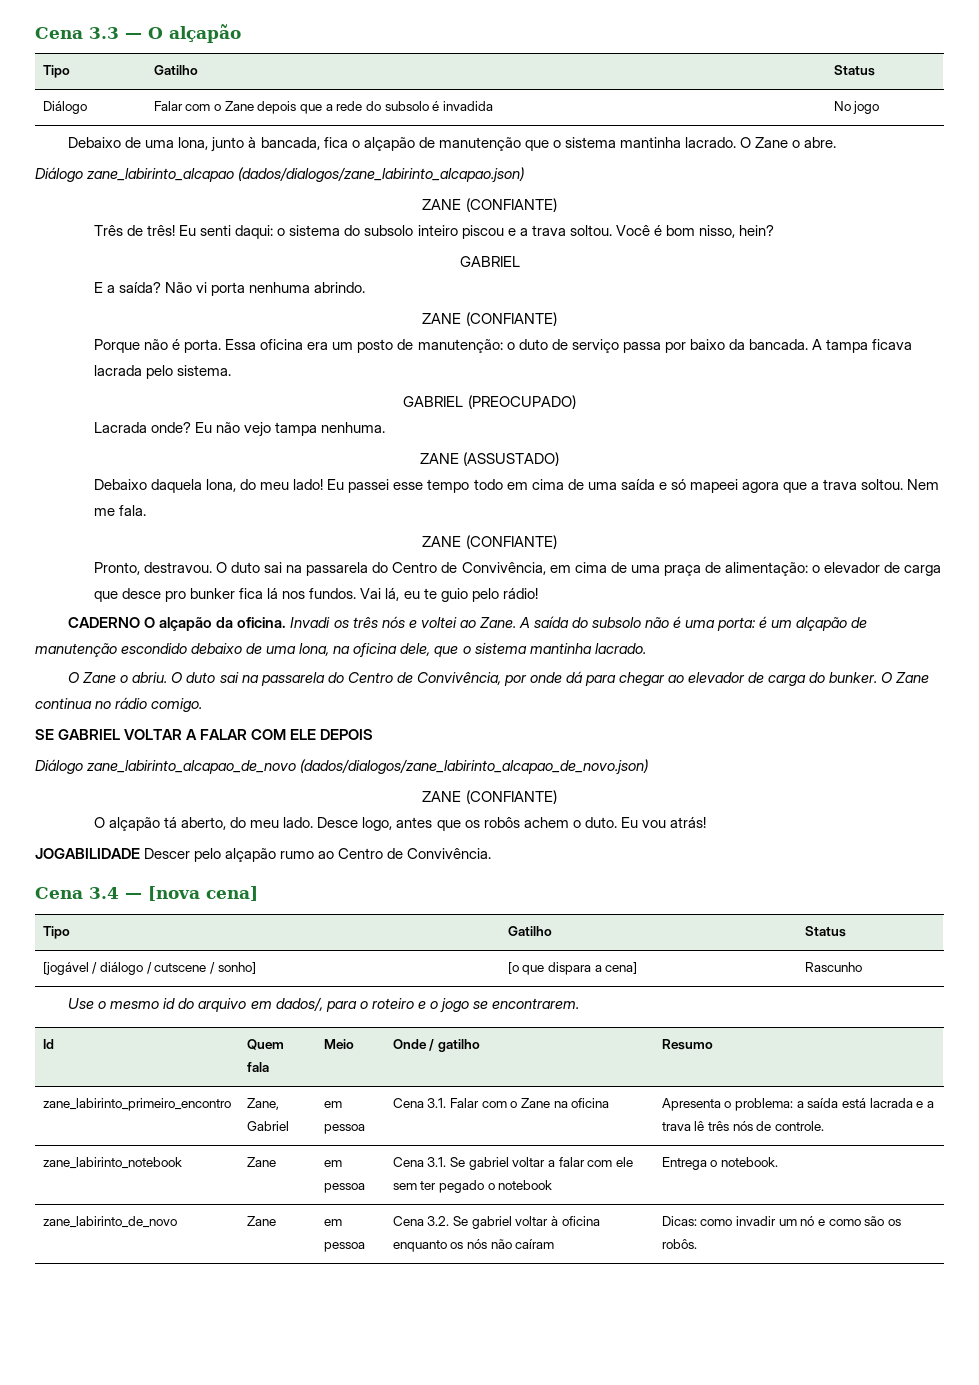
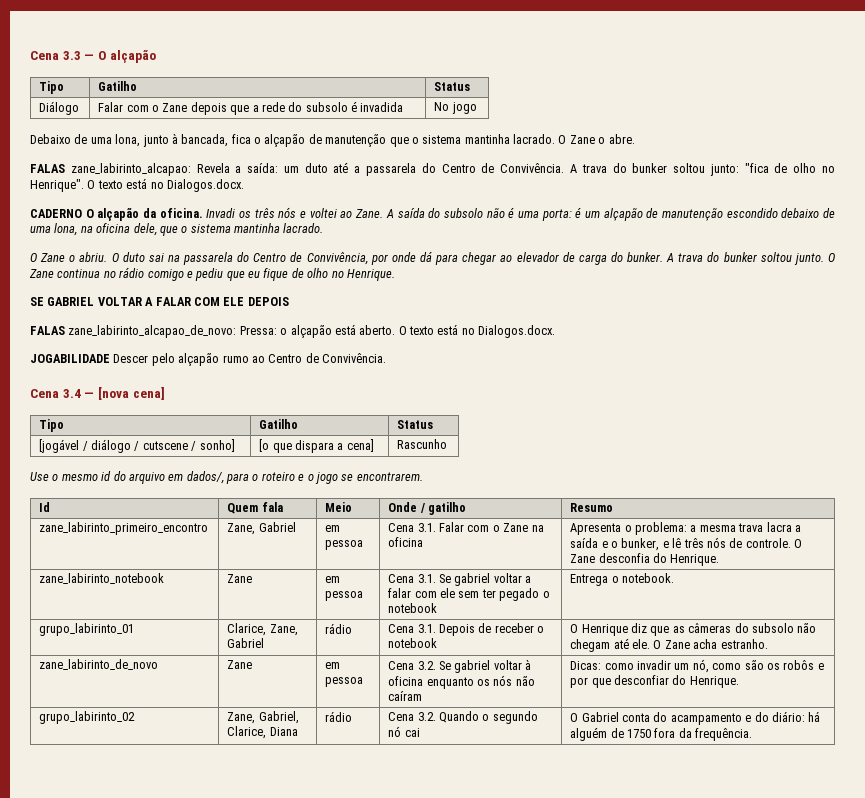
[35,167,525,183] [422,198,557,212] [94,225,775,239] [459,256,520,267] [94,282,366,296] [422,312,557,326] [94,339,913,353] [94,365,232,379] [403,395,576,409] [94,422,386,437] [419,452,560,466] [94,479,940,493] [94,505,147,516] [422,535,557,549] [94,562,942,576] [94,588,538,602] Diálogo zane_labirinto_alcapao (dados/dialogos/zane_labirinto_alcapao.json) // ZANE (CONFIANTE) // Três de três! Eu senti daqui: o sistema do subsolo inteiro piscou e a trava soltou. Você é bom nisso, hein? // GABRIEL // E a saída? Não vi porta nenhuma abrindo. // ZANE (CONFIANTE) // Porque não é porta. Essa oficina era um posto de manutenção: o duto de serviço passa por baixo da bancada. A tampa ficava lacrada pelo sistema. // GABRIEL (PREOCUPADO) // Lacrada onde? Eu não vejo tampa nenhuma. // ZANE (ASSUSTADO) // Debaixo daquela lona, do meu lado! Eu passei esse tempo todo em cima de uma saída e só mapeei agora que a trava soltou. Nem me fala. // ZANE (CONFIANTE) // Pronto, destravou. O duto sai na passarela do Centro de Convivência, em cima de uma praça de alimentação: o elevador de carga que desce pro bunker fica lá nos fundos. Vai lá, eu te guio pelo rádio! -> [30,162,835,176] [30,178,244,192] FALAS zane_labirinto_alcapao: Revela a saída: um duto até a passarela do Centro de Convivência. A trava do bunker soltou junto: "fica de olho no Henrique". O texto está no Dialogos.docx.
(878, 677) none -> [666,252,824,265] A trava do bunker soltou junto.
[151,698,203,712] comigo. -> [147,268,395,281] comigo e pediu que eu fique de olho no Henrique.
[35,759,649,775] [422,790,557,804] [94,817,706,831] Diálogo zane_labirinto_alcapao_de_novo (dados/dialogos/zane_labirinto_alcapao_de_novo.json) // ZANE (CONFIANTE) // O alçapão tá aberto, do meu lado. Desce logo, antes que os robôs achem o duto. Eu vou atrás! -> [30,324,556,338] FALAS zane_labirinto_alcapao_de_novo: Pressa: o alçapão está aberto. O texto está no Dialogos.docx.
[807,1098,934,1108] [661,1122,691,1131] saída está lacrada e a trava -> [699,522,801,532] [570,538,669,551] mesma trava lacra a saída e o bunker, e
(825, 1126) none -> [794,539,803,548] [570,553,720,566] O Zane desconfia do Henrique.
(779, 1162) none -> [39,623,135,636] [227,623,298,636] [227,638,265,648] [325,623,353,634] [388,623,545,636] [388,638,438,648] [570,623,817,636] [570,638,768,652] // grupo_labirinto_01 | Clarice, Zane, Gabriel | rádio | Cena 3.1. Depois de receber o notebook | O Henrique diz que as câmeras do subsolo não chegam até ele. O Zane acha estranho.
[800,1216,826,1226] nó e -> [692,659,709,673] nó,
[661,1239,697,1249] robôs. -> [783,660,824,670] [570,675,739,688] [39,711,136,724] [227,711,299,724] [227,726,298,739] [325,711,353,722] [388,711,538,724] [388,726,420,737] [570,711,821,725] [570,727,753,741] robôs e por que desconfiar do Henrique. // grupo_labirinto_02 | Zane, Gabriel, Clarice, Diana | rádio | Cena 3.2. Quando o segundo nó cai | O Gabriel conta do acampamento e do diário: há alguém de 1750 fora da frequência.

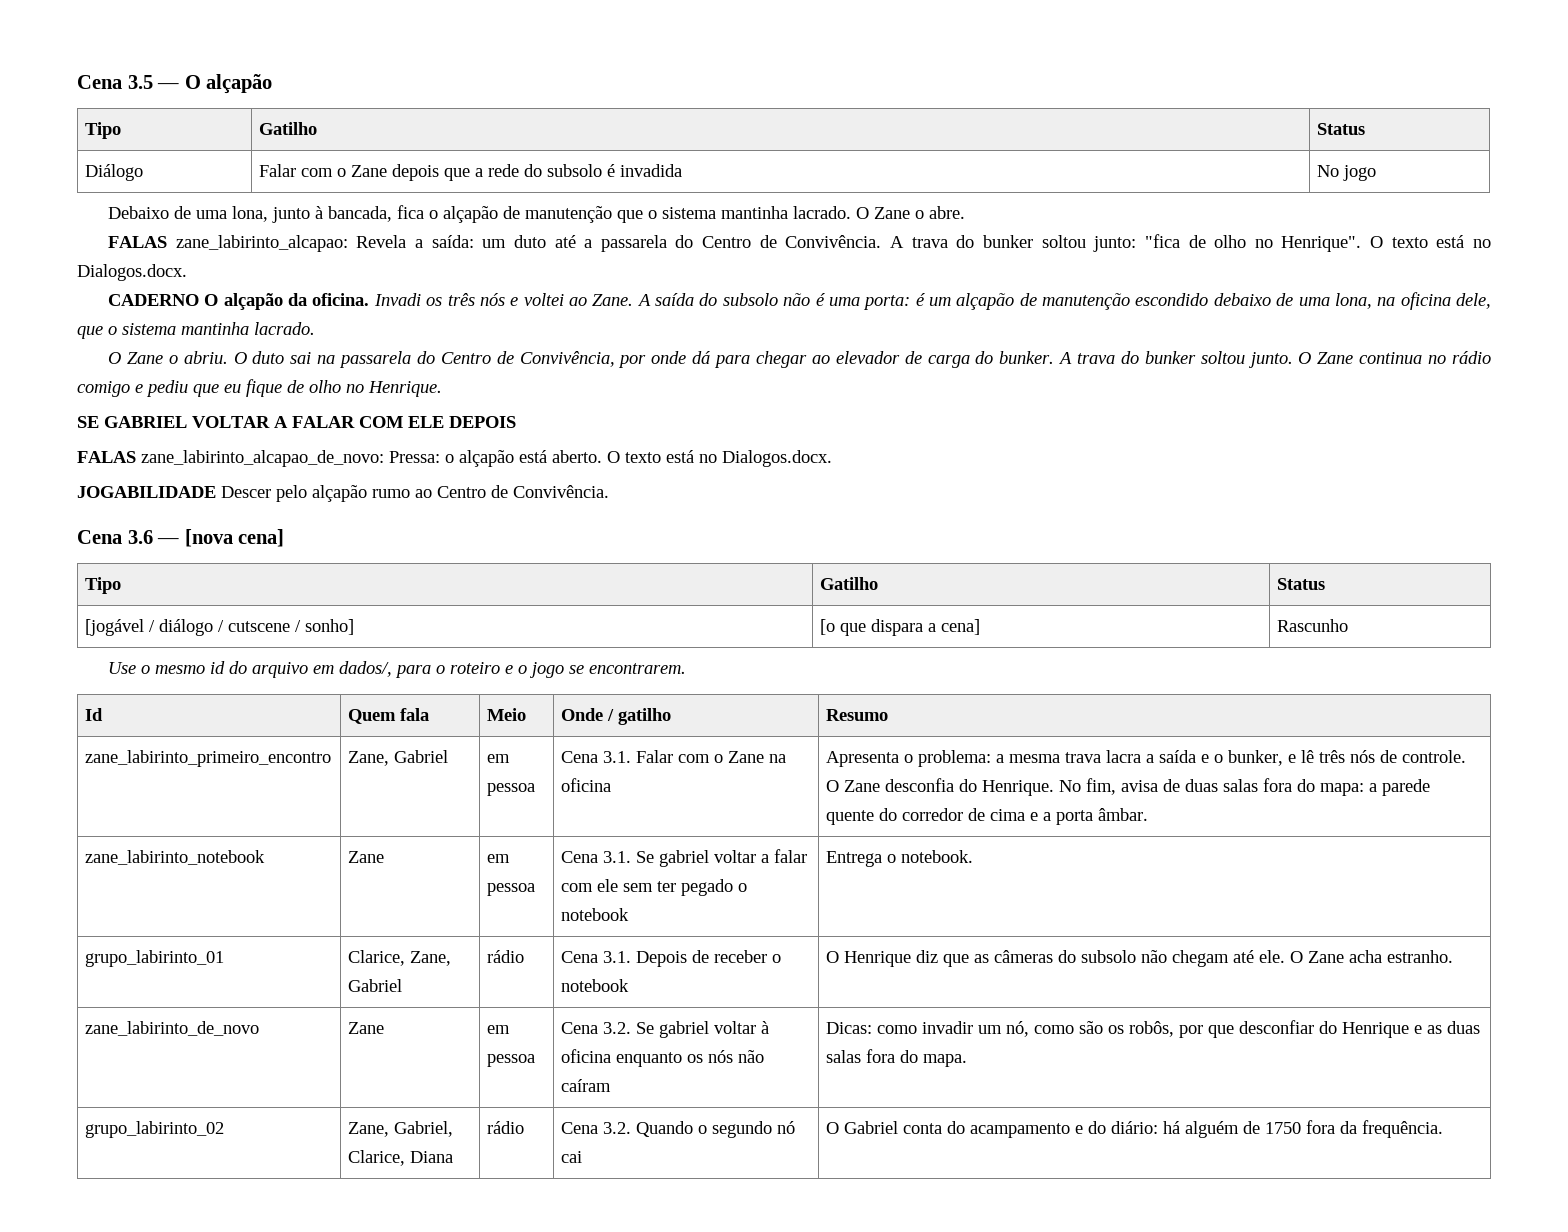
[30,51,81,60] Cena 3.3 -> [77,75,153,89] Cena 3.5
[62,389,81,398] 3.4 -> [127,530,153,544] 3.6
(720, 560) none -> [1059,778,1431,796] [826,808,1149,825] No fim, avisa de duas salas fora do mapa: a parede quente do corredor de cima e a porta âmbar.
[783,660,824,670] robôs e -> [1129,1021,1175,1037] robôs,
[689,676,739,688] Henrique. -> [1342,1021,1481,1038] [826,1049,968,1067] Henrique e as duas salas fora do mapa.

